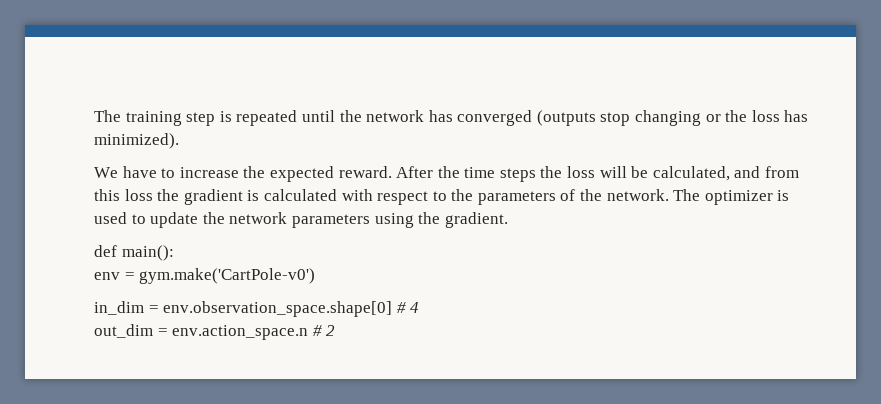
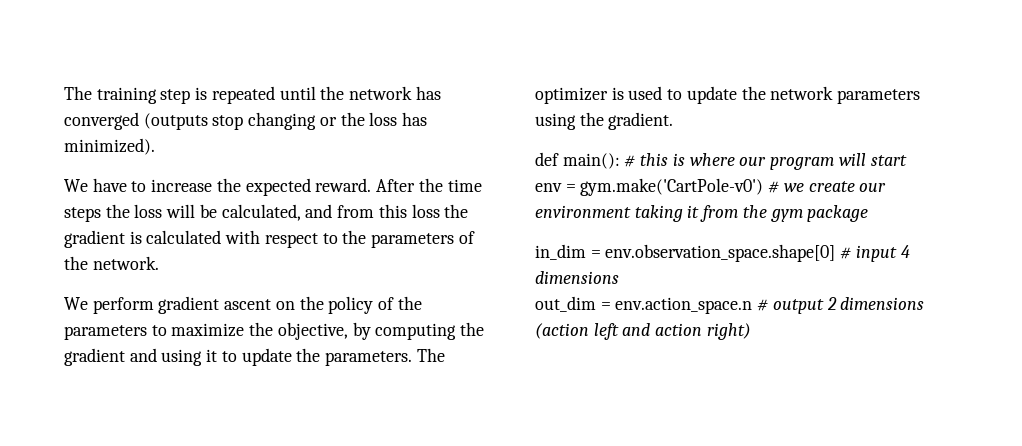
(669, 195) none -> [64,296,422,314] [64,322,485,340] [64,348,413,366] // We perform gradient ascent on the policy of the parameters to maximize the objective, by computing the gradient and using it to update the parameters.
[94,268,316,284] // env = gym.make('CartPole-v0') -> [624,153,907,170] [535,178,887,196] [535,205,869,222] # this is where our program will start // env = gym.make('CartPole-v0') # we create our environment taking it from the gym package
(406, 307) none -> [855,245,897,262] input
(420, 307) none -> [535,271,619,284] dimensions
[326,325,336,336] 2 -> [772,297,925,314] [535,323,751,340] output 2 dimensions (action left and action right)

